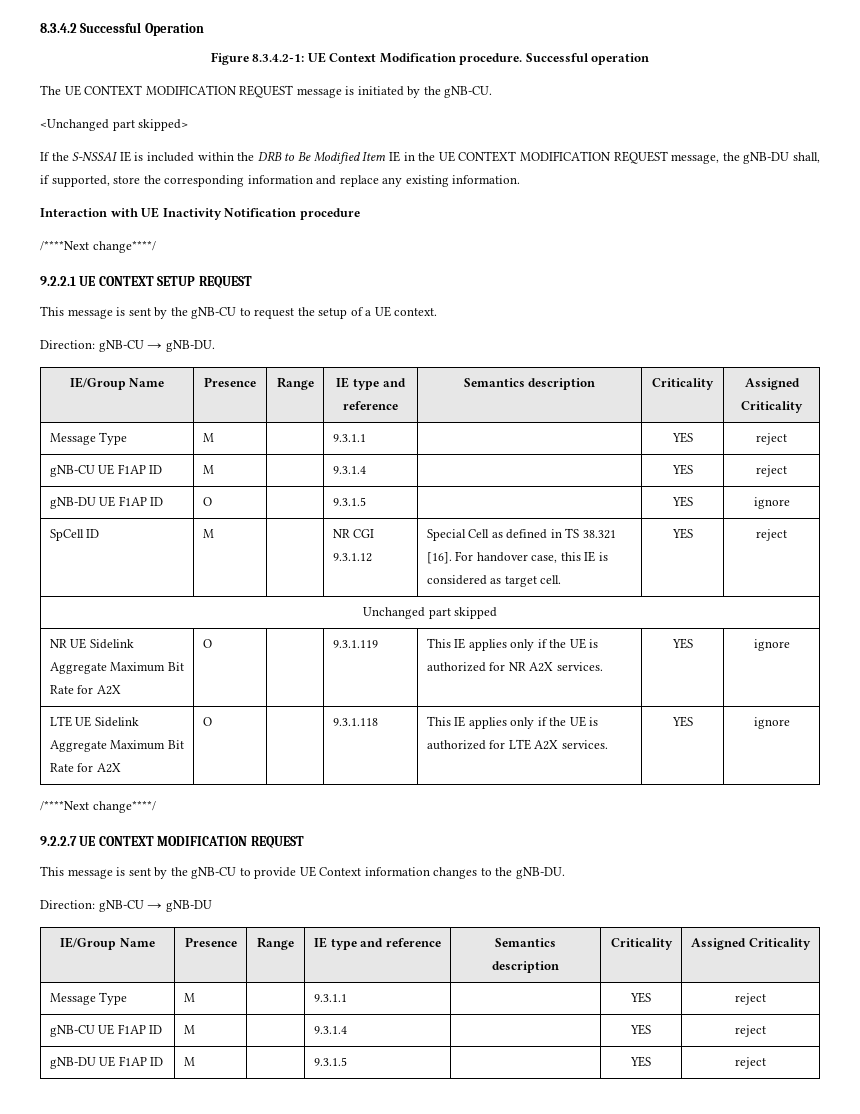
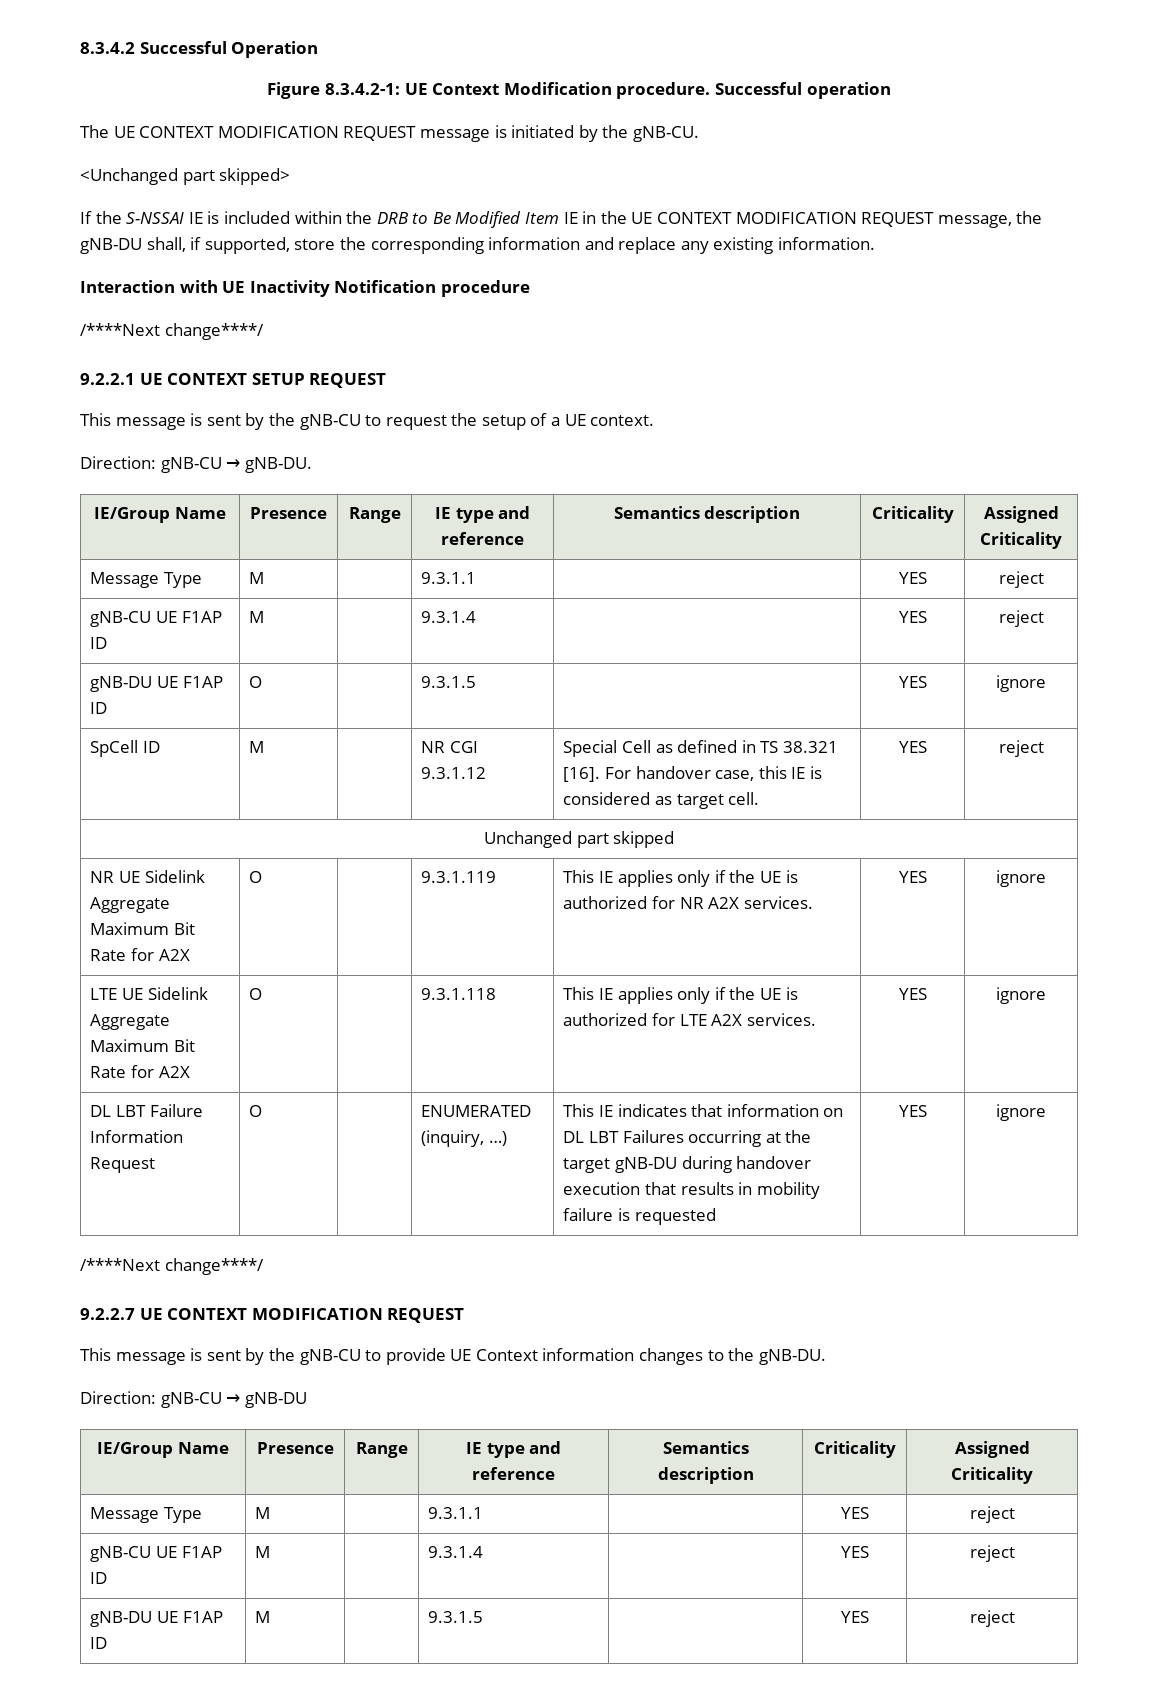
(790, 723) none -> [90,1104,203,1117] [90,1130,184,1143] [90,1157,156,1173] [249,1105,263,1117] [421,1105,532,1117] [421,1130,508,1147] [563,1104,844,1117] [563,1130,812,1147] [563,1156,812,1173] [563,1182,820,1199] [563,1208,716,1225] [898,1105,927,1117] [996,1104,1046,1121] // DL LBT Failure Information Request | O | | ENUMERATED (inquiry, …) | This IE indicates that information on DL LBT Failures occurring at the target gNB-DU during handover execution that results in mobility failure is requested | YES | ignore

